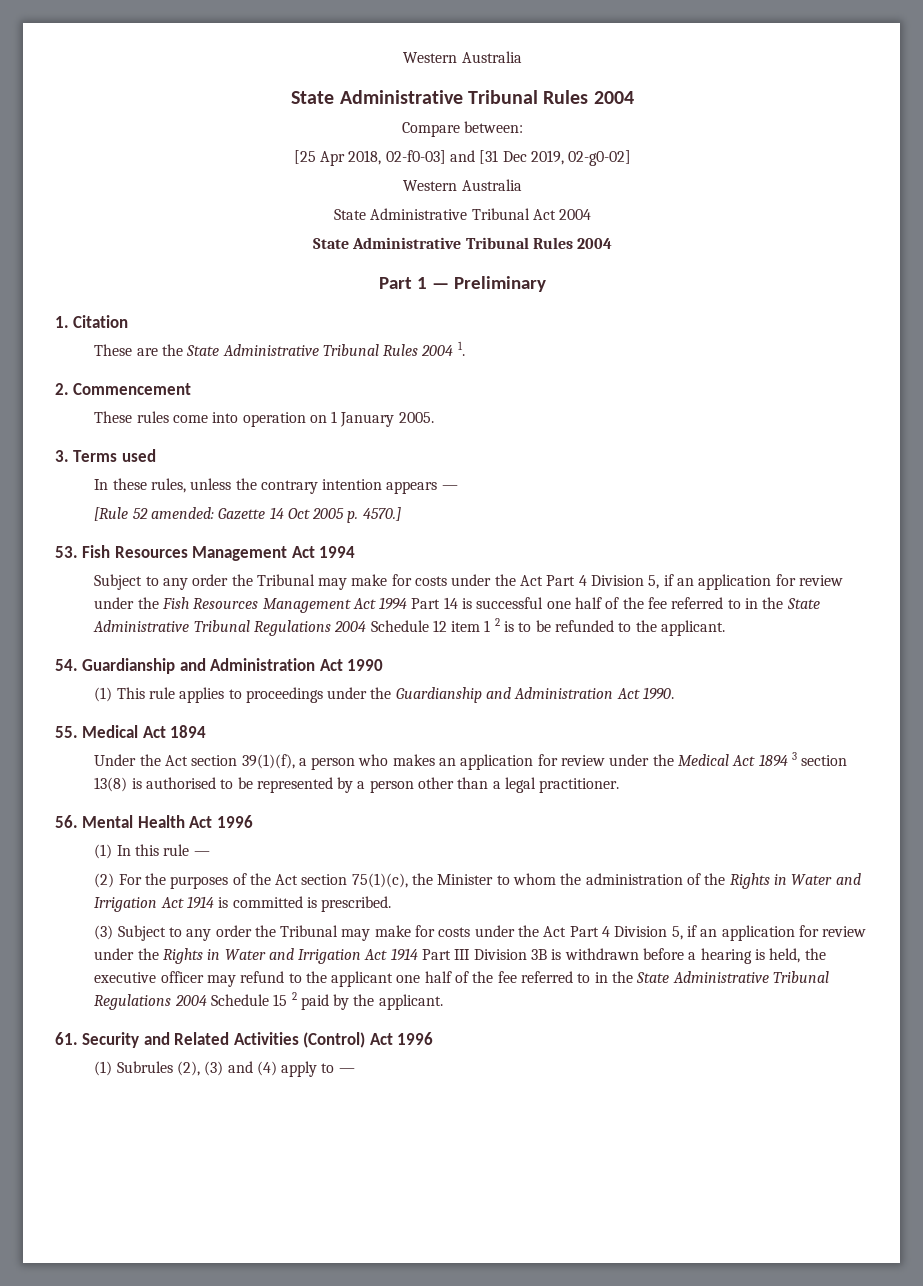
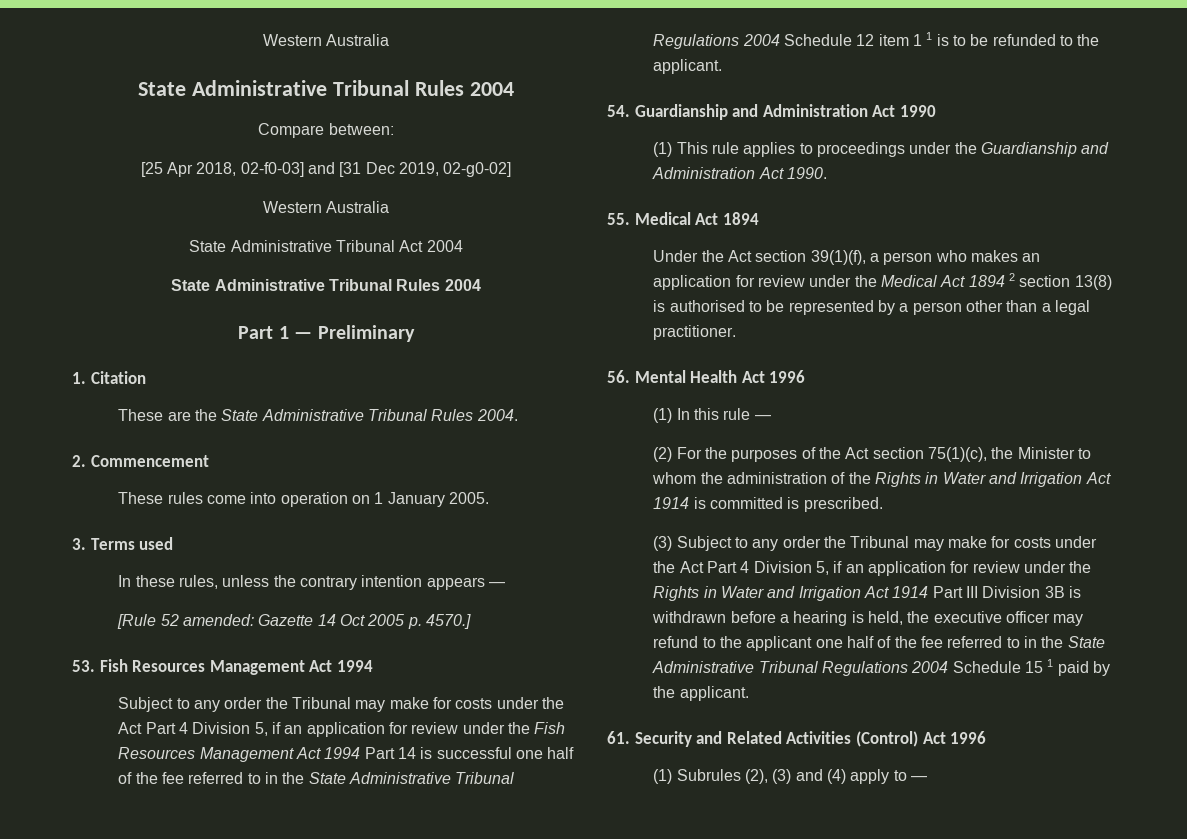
[421,341,465,356] 2004 1. -> [476,409,518,421] 2004.
[494,618,500,626] 2 -> [926,32,933,40] 1
[792,752,798,760] 3 -> [1008,273,1015,281] 2
[291,992,297,1000] 2 -> [1047,659,1054,667] 1

